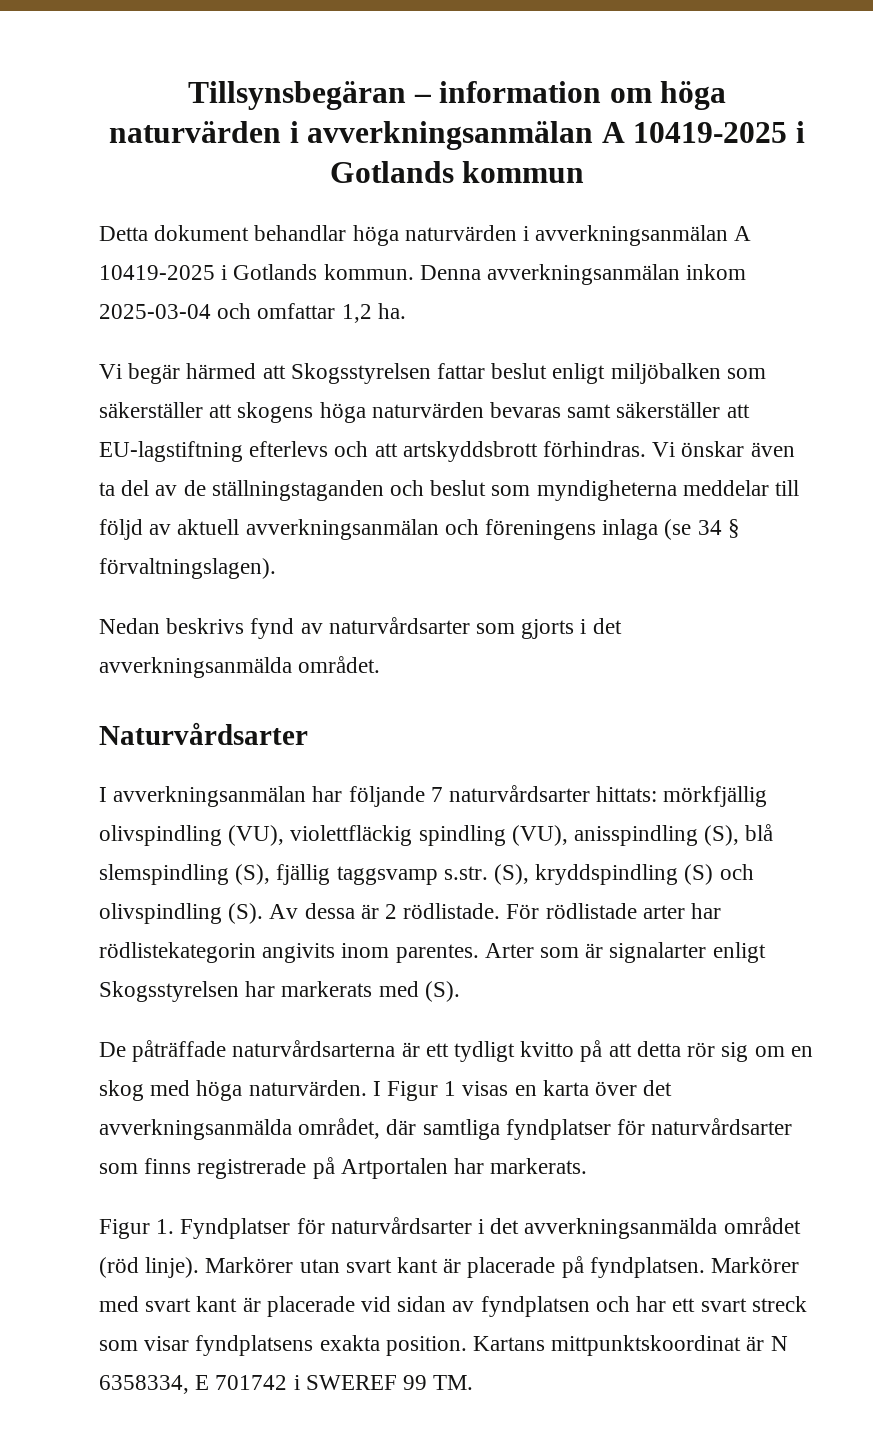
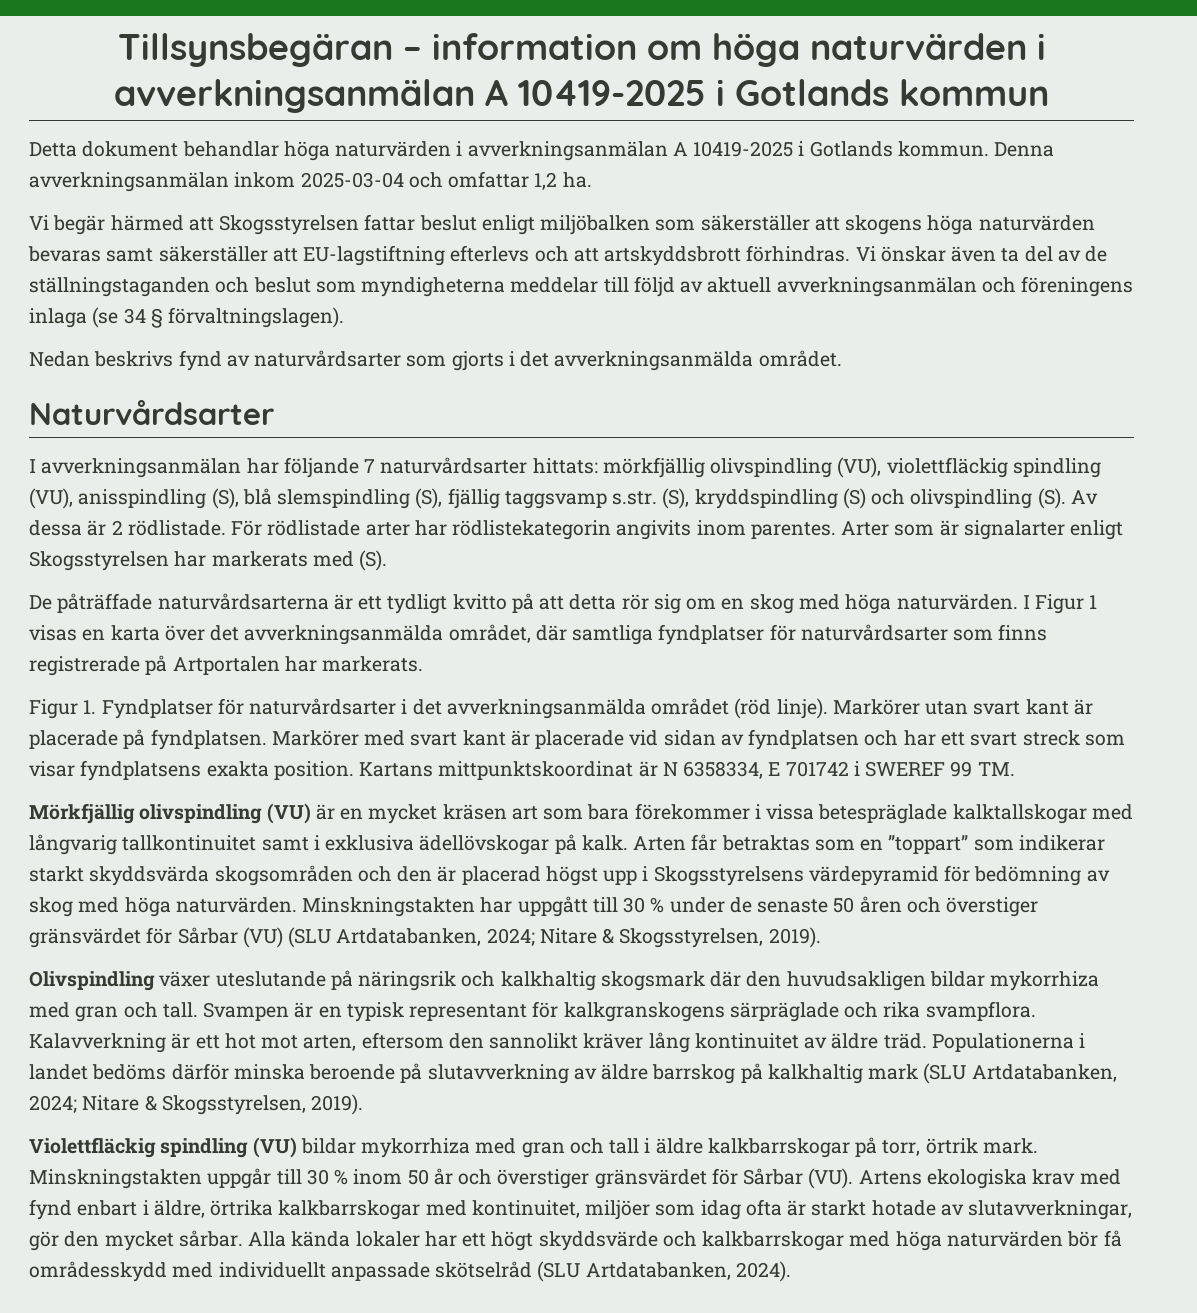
(474, 1382) none -> [29,803,1133,824] [29,834,1105,855] [29,865,1110,886] [29,896,1039,917] [29,927,821,948] [29,970,1100,991] [29,1001,1036,1022] [29,1032,1086,1053] [29,1063,1117,1084] [29,1094,364,1115] [29,1137,1038,1158] [29,1168,1121,1189] [29,1199,1133,1220] [29,1230,1122,1251] [29,1261,791,1282] // Mörkfjällig olivspindling (VU) är en mycket kräsen art som bara förekommer i vissa betespräglade kalktallskogar med långvarig tallkontinuitet samt i exklusiva ädellövskogar på kalk. Arten får betraktas som en ”toppart” som indikerar starkt skyddsvärda skogsområden och den är placerad högst upp i Skogsstyrelsens värdepyramid för bedömning av skog med höga naturvärden. Minskningstakten har uppgått till 30 % under de senaste 50 åren och överstiger gränsvärdet för Sårbar (VU) (SLU Artdatabanken, 2024; Nitare & Skogsstyrelsen, 2019). // Olivspindling växer uteslutande på näringsrik och kalkhaltig skogsmark där den huvudsakligen bildar mykorrhiza med gran och tall. Svampen är en typisk representant för kalkgranskogens särpräglade och rika svampflora. Kalavverkning är ett hot mot arten, eftersom den sannolikt kräver lång kontinuitet av äldre träd. Populationerna i landet bedöms därför minska beroende på slutavverkning av äldre barrskog på kalkhaltig mark (SLU Artdatabanken, 2024; Nitare & Skogsstyrelsen, 2019). // Violettfläckig spindling (VU) bildar mykorrhiza med gran och tall i äldre kalkbarrskogar på torr, örtrik mark. Minskningstakten uppgår till 30 % inom 50 år och överstiger gränsvärdet för Sårbar (VU). Artens ekologiska krav med fynd enbart i äldre, örtrika kalkbarrskogar med kontinuitet, miljöer som idag ofta är starkt hotade av slutavverkningar, gör den mycket sårbar. Alla kända lokaler har ett högt skyddsvärde och kalkbarrskogar med höga naturvärden bör få områdesskydd med individuellt anpassade skötselråd (SLU Artdatabanken, 2024).

